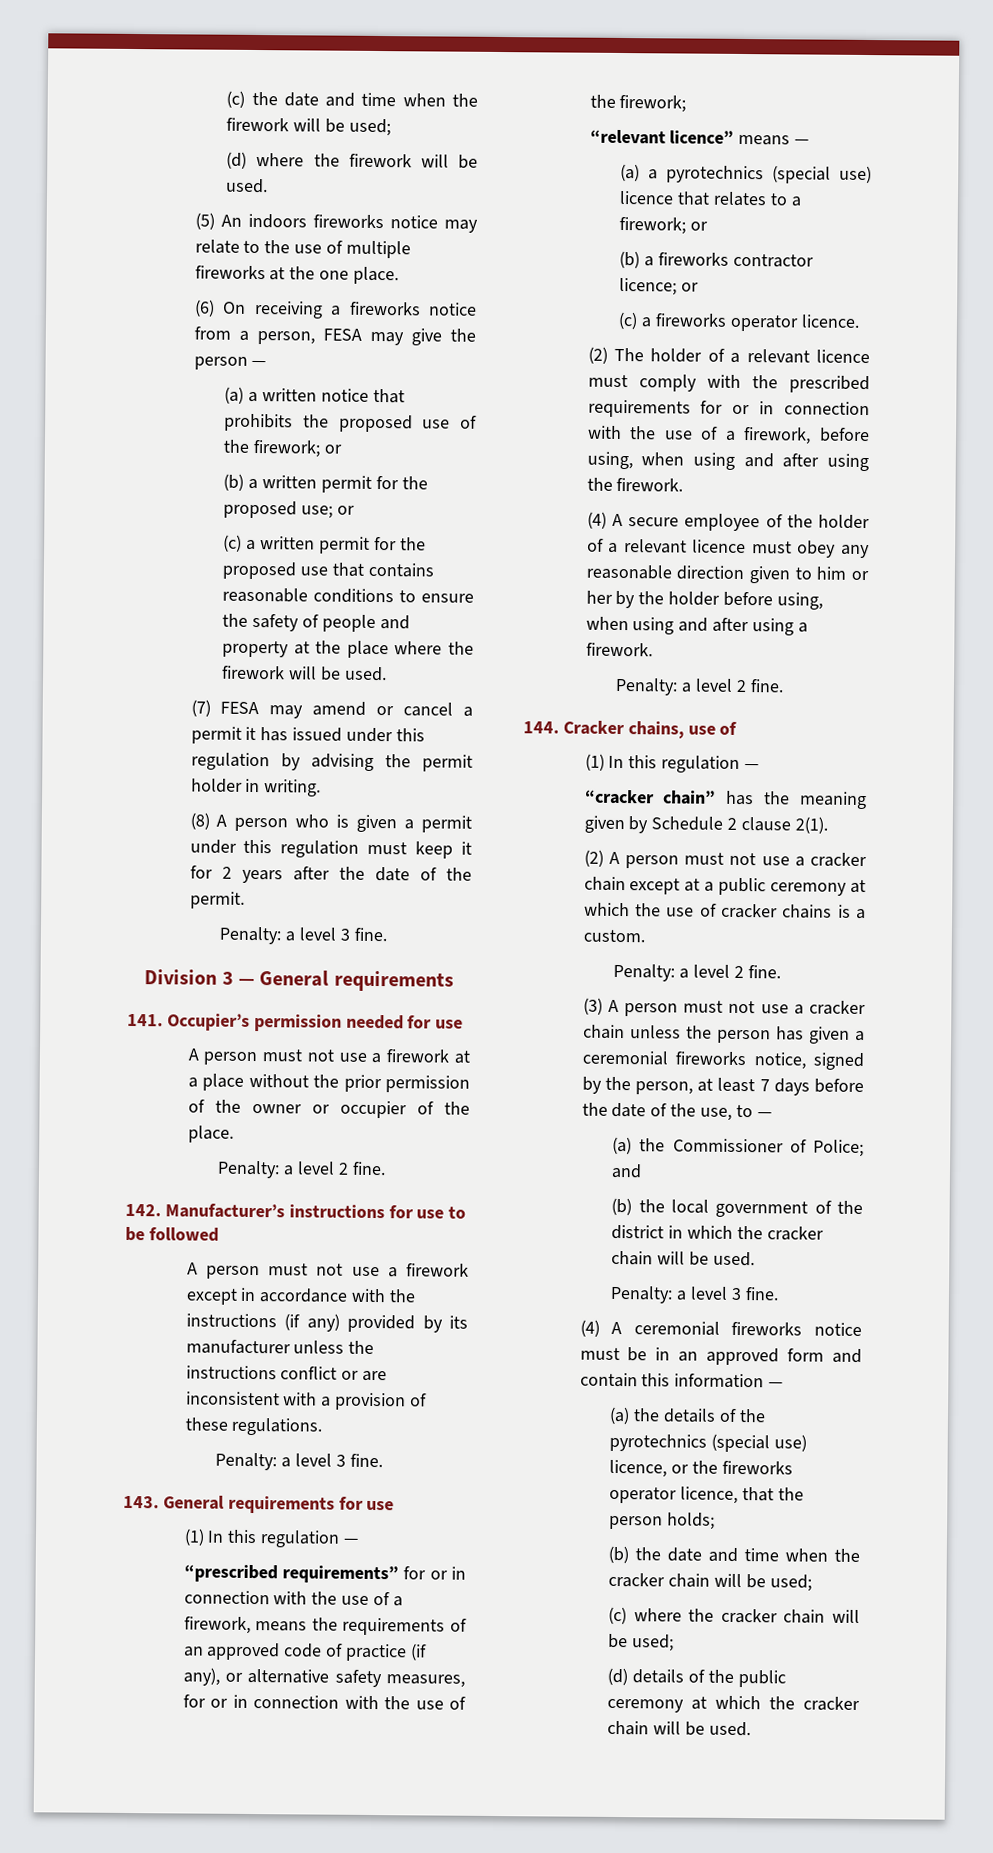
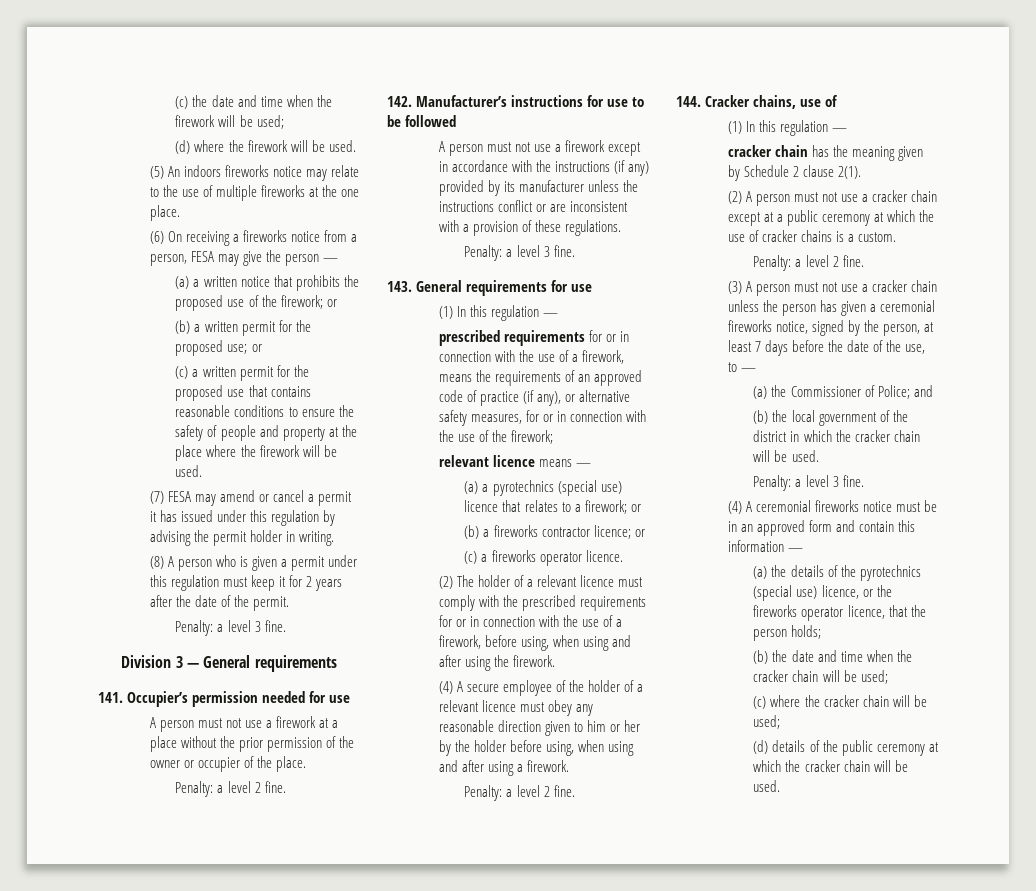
[183,1564,399,1584] “prescribed requirements” -> [438,330,585,346] prescribed requirements
[589,129,735,145] “relevant licence” -> [438,455,535,467] relevant licence
[584,789,717,805] “cracker chain” -> [727,145,808,157] cracker chain

